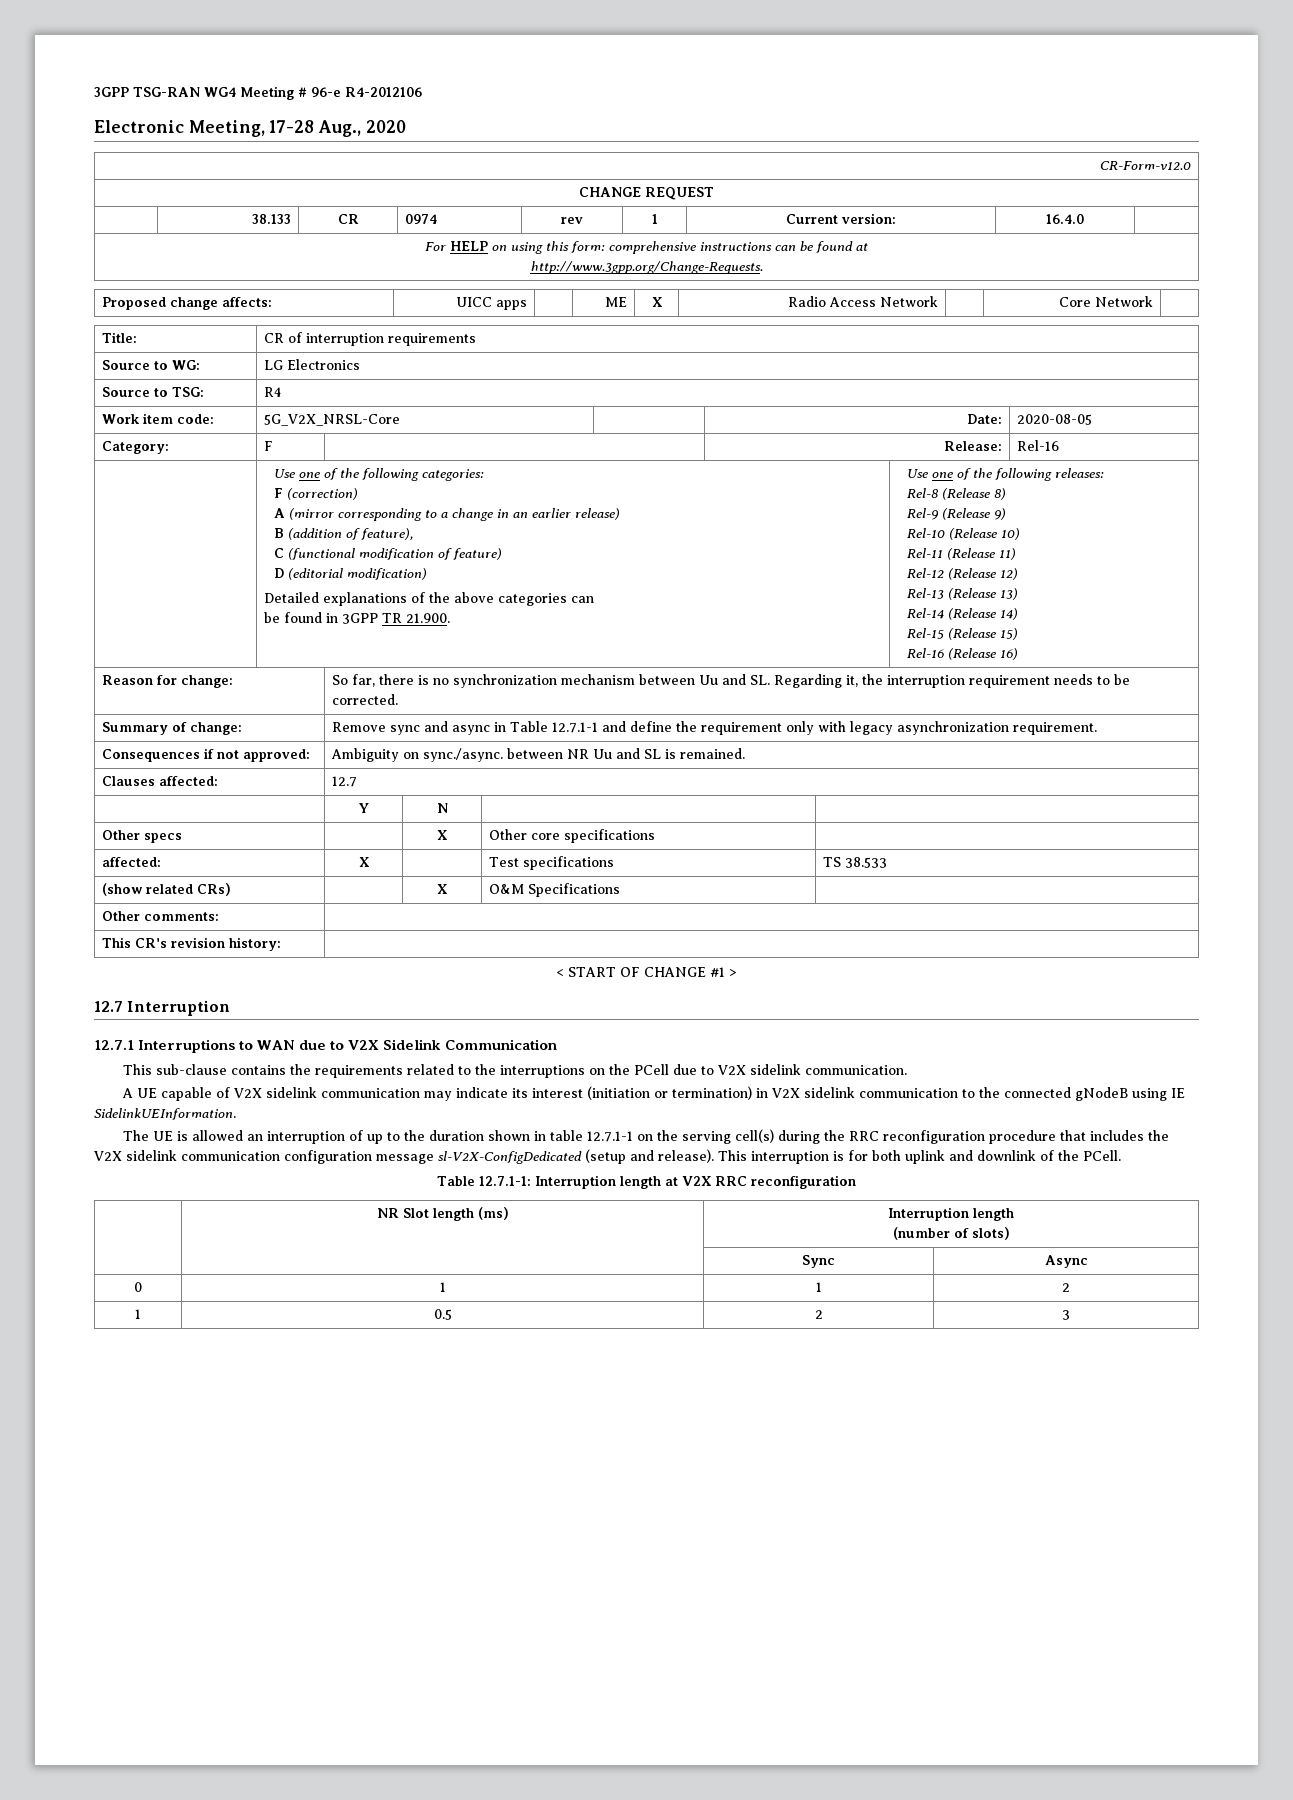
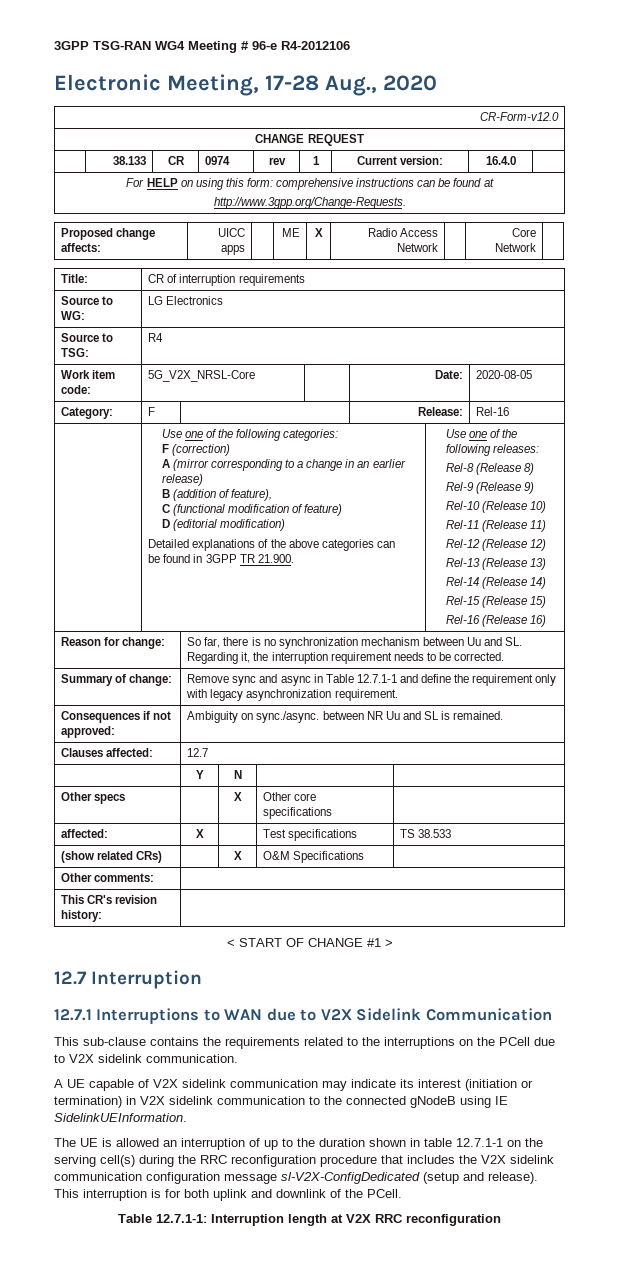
[376,1207,509,1221] [888,1207,1014,1221] [892,1227,1010,1240] [802,1255,835,1268] [1044,1255,1088,1268] [134,1282,142,1292] [439,1282,446,1292] [815,1282,822,1292] [1062,1283,1070,1292] [135,1309,141,1319] [433,1309,452,1320] [814,1310,823,1319] [1062,1310,1070,1320] // | NR Slot length (ms) | Interruption length // (number of slots) // | | Sync | Async // 0 | 1 | 1 | 2 // 1 | 0.5 | 2 | 3 -> (501, 1220) none

